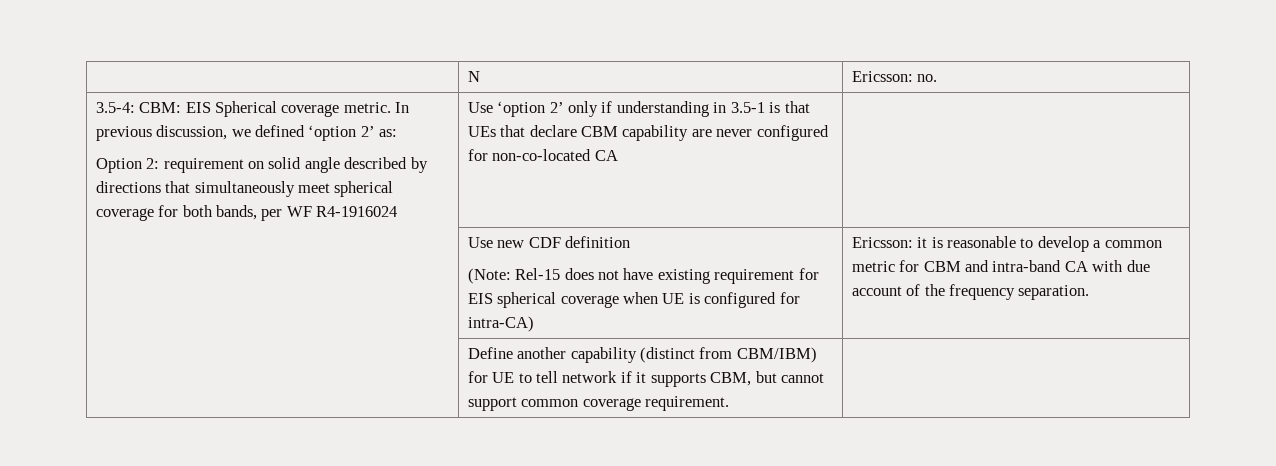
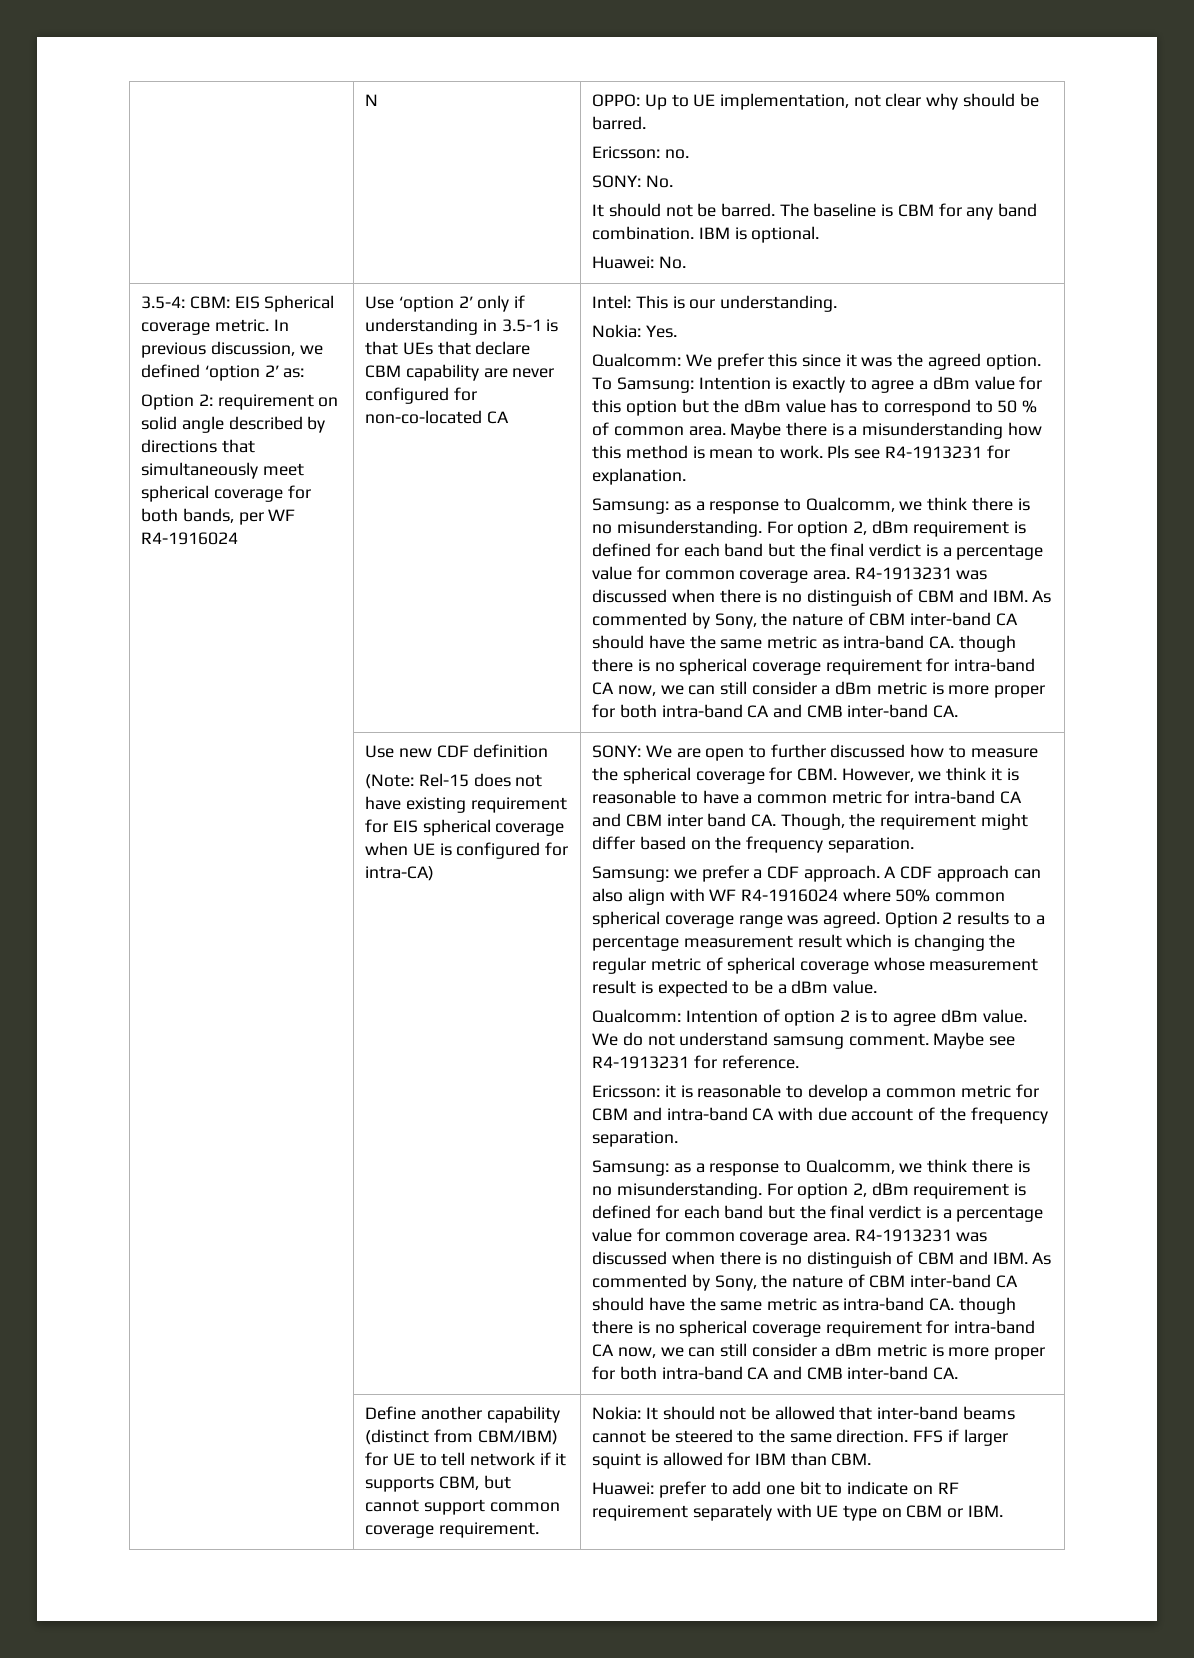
[851,71,938,82] Ericsson: no. -> [592,93,1039,110] [592,116,647,130] [592,146,689,159] [592,175,673,188] [592,203,1038,220] [592,226,820,243] [592,256,686,269] OPPO: Up to UE implementation, not clear why should be barred. // Ericsson: no. // SONY: No. // It should not be barred. The baseline is CBM for any band combination. IBM is optional. // Huawei: No.
(618, 155) none -> [592,295,838,312] [592,324,677,338] [592,353,1041,370] [592,376,1043,393] [592,399,1038,416] [592,422,1042,439] [592,445,1010,459] [592,468,687,485] [592,497,1030,514] [592,520,1027,537] [592,543,1044,560] [592,566,988,583] [592,589,1052,606] [592,612,1018,629] [592,635,1016,652] [592,658,1036,675] [592,681,1046,698] [592,704,959,718] Intel: This is our understanding. // Nokia: Yes. // Qualcomm: We prefer this since it was the agreed option. To Samsung: Intention is exactly to agree a dBm value for this option but the dBm value has to correspond to 50 % of common area. Maybe there is a misunderstanding how this method is mean to work. Pls see R4-1913231 for explanation. // Samsung: as a response to Qualcomm, we think there is no misunderstanding. For option 2, dBm requirement is defined for each band but the final verdict is a percentage value for common coverage area. R4-1913231 was discussed when there is no distinguish of CBM and IBM. As commented by Sony, the nature of CBM inter-band CA should have the same metric as intra-band CA. though there is no spherical coverage requirement for intra-band CA now, we can still consider a dBm metric is more proper for both intra-band CA and CMB inter-band CA.
(534, 324) none -> [592,744,1038,761] [592,767,1019,784] [592,790,1022,804] [592,813,1028,830] [592,836,914,853] [592,865,1041,882] [592,888,1006,905] [592,911,1045,928] [592,934,1016,951] [592,957,1039,974] [592,980,878,997] [592,1009,1027,1026] [592,1032,1016,1049] [592,1055,799,1069] SONY: We are open to further discussed how to measure the spherical coverage for CBM. However, we think it is reasonable to have a common metric for intra-band CA and CBM inter band CA. Though, the requirement might differ based on the frequency separation. // Samsung: we prefer a CDF approach. A CDF approach can also align with WF R4-1916024 where 50% common spherical coverage range was agreed. Option 2 results to a percentage measurement result which is changing the regular metric of spherical coverage whose measurement result is expected to be a dBm value. // Qualcomm: Intention of option 2 is to agree dBm value. We do not understand samsung comment. Maybe see R4-1913231 for reference. //
(1090, 292) none -> [592,1159,1030,1176] [592,1182,1027,1199] [592,1205,1044,1222] [592,1228,988,1245] [592,1251,1052,1268] [592,1274,1018,1291] [592,1297,1016,1314] [592,1320,1036,1337] [592,1343,1046,1360] [592,1366,959,1380] // Samsung: as a response to Qualcomm, we think there is no misunderstanding. For option 2, dBm requirement is defined for each band but the final verdict is a percentage value for common coverage area. R4-1913231 was discussed when there is no distinguish of CBM and IBM. As commented by Sony, the nature of CBM inter-band CA should have the same metric as intra-band CA. though there is no spherical coverage requirement for intra-band CA now, we can still consider a dBm metric is more proper for both intra-band CA and CMB inter-band CA.
(729, 403) none -> [592,1406,1015,1420] [592,1429,1008,1446] [592,1452,872,1469] [592,1481,959,1498] [592,1504,1003,1521] Nokia: It should not be allowed that inter-band beams cannot be steered to the same direction. FFS if larger squint is allowed for IBM than CBM. // Huawei: prefer to add one bit to indicate on RF requirement separately with UE type on CBM or IBM.

